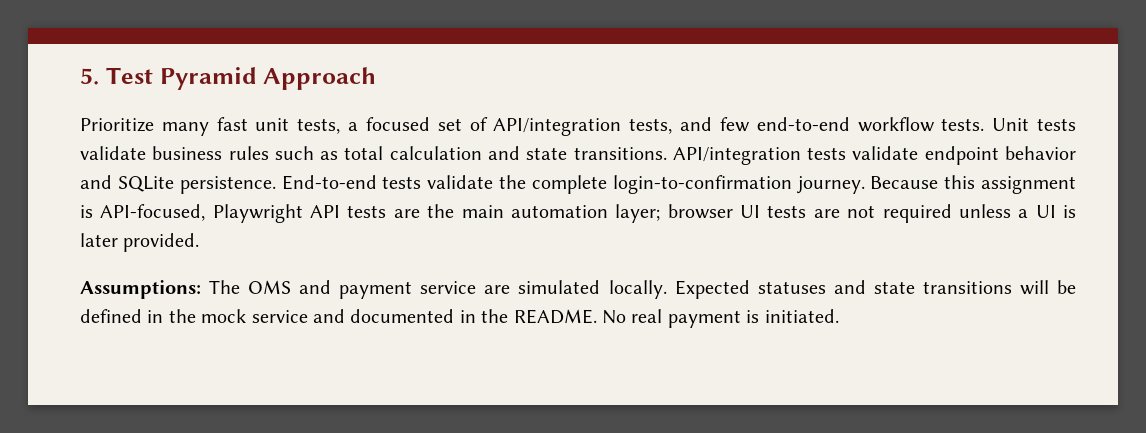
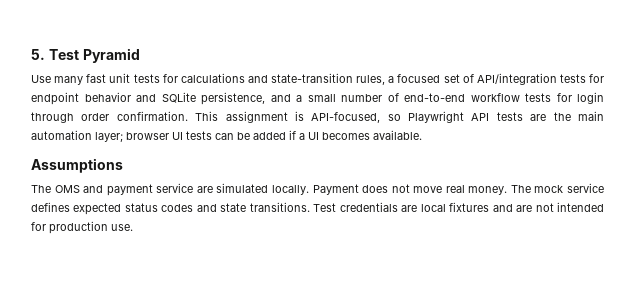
[263,67,377,90] [80,118,154,132] Approach // Prioritize -> [31,75,51,83] // Use
[297,118,341,134] tests, -> [133,73,386,85] tests for calculations and state-transition rules,
[629,117,1077,134] [80,146,1076,165] [80,175,976,194] tests, and few end-to-end workflow tests. Unit tests validate business rules such as total calculation and state transitions. API/integration tests validate endpoint behavior and SQLite persistence. End-to-end tests validate the complete login-to-confirmation journey. Because this -> [559,74,604,83] [31,92,604,105] [31,111,219,123] tests for endpoint behavior and SQLite persistence, and a small number of end-to-end workflow tests for login through order confirmation. This
(206, 212) none -> [387,114,401,121] so
[813,204,1076,223] [80,233,200,252] [80,280,201,299] are not required unless a UI is later provided. // Assumptions: -> [215,130,422,140] [31,158,123,173] can be added if a UI becomes available. // Assumptions //
[674,280,1077,299] [80,309,839,328] Expected statuses and state transitions will be defined in the mock service and documented in the README. No real payment is initiated. -> [312,183,604,195] [31,202,604,215] [31,221,133,234] Payment does not move real money. The mock service defines expected status codes and state transitions. Test credentials are local fixtures and are not intended for production use.

